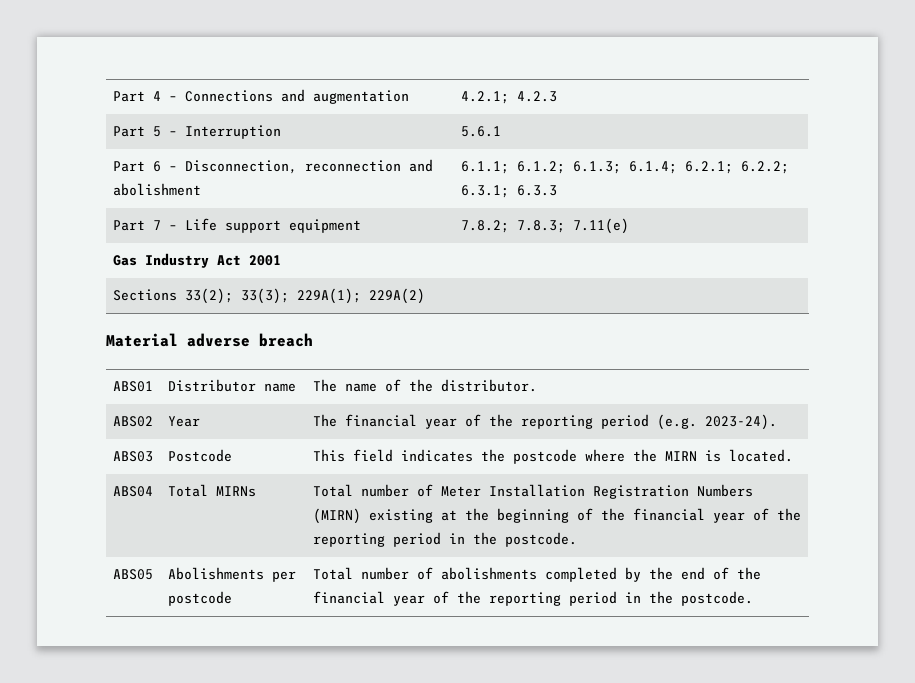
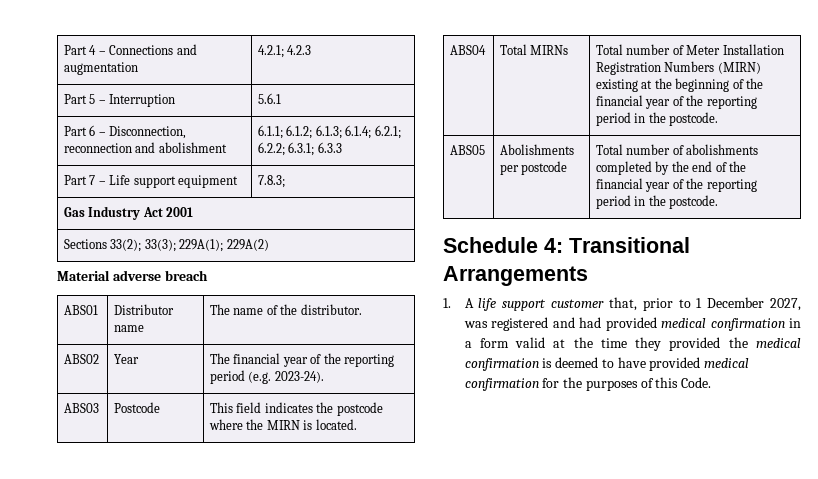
[461,220,510,233] 7.8.2; -> (238, 181) none
[573,218,630,234] 7.11(e) -> (286, 181) none
(754, 598) none -> [443,237,690,253] [443,266,588,286] [443,297,801,311] [463,317,801,331] [464,337,801,351] [464,357,750,371] [464,377,712,391] // Schedule 4: Transitional Arrangements // 1. A life support customer that, prior to 1 December 2027, was registered and had provided medical confirmation in a form valid at the time they provided the medical confirmation is deemed to have provided medical confirmation for the purposes of this Code.

